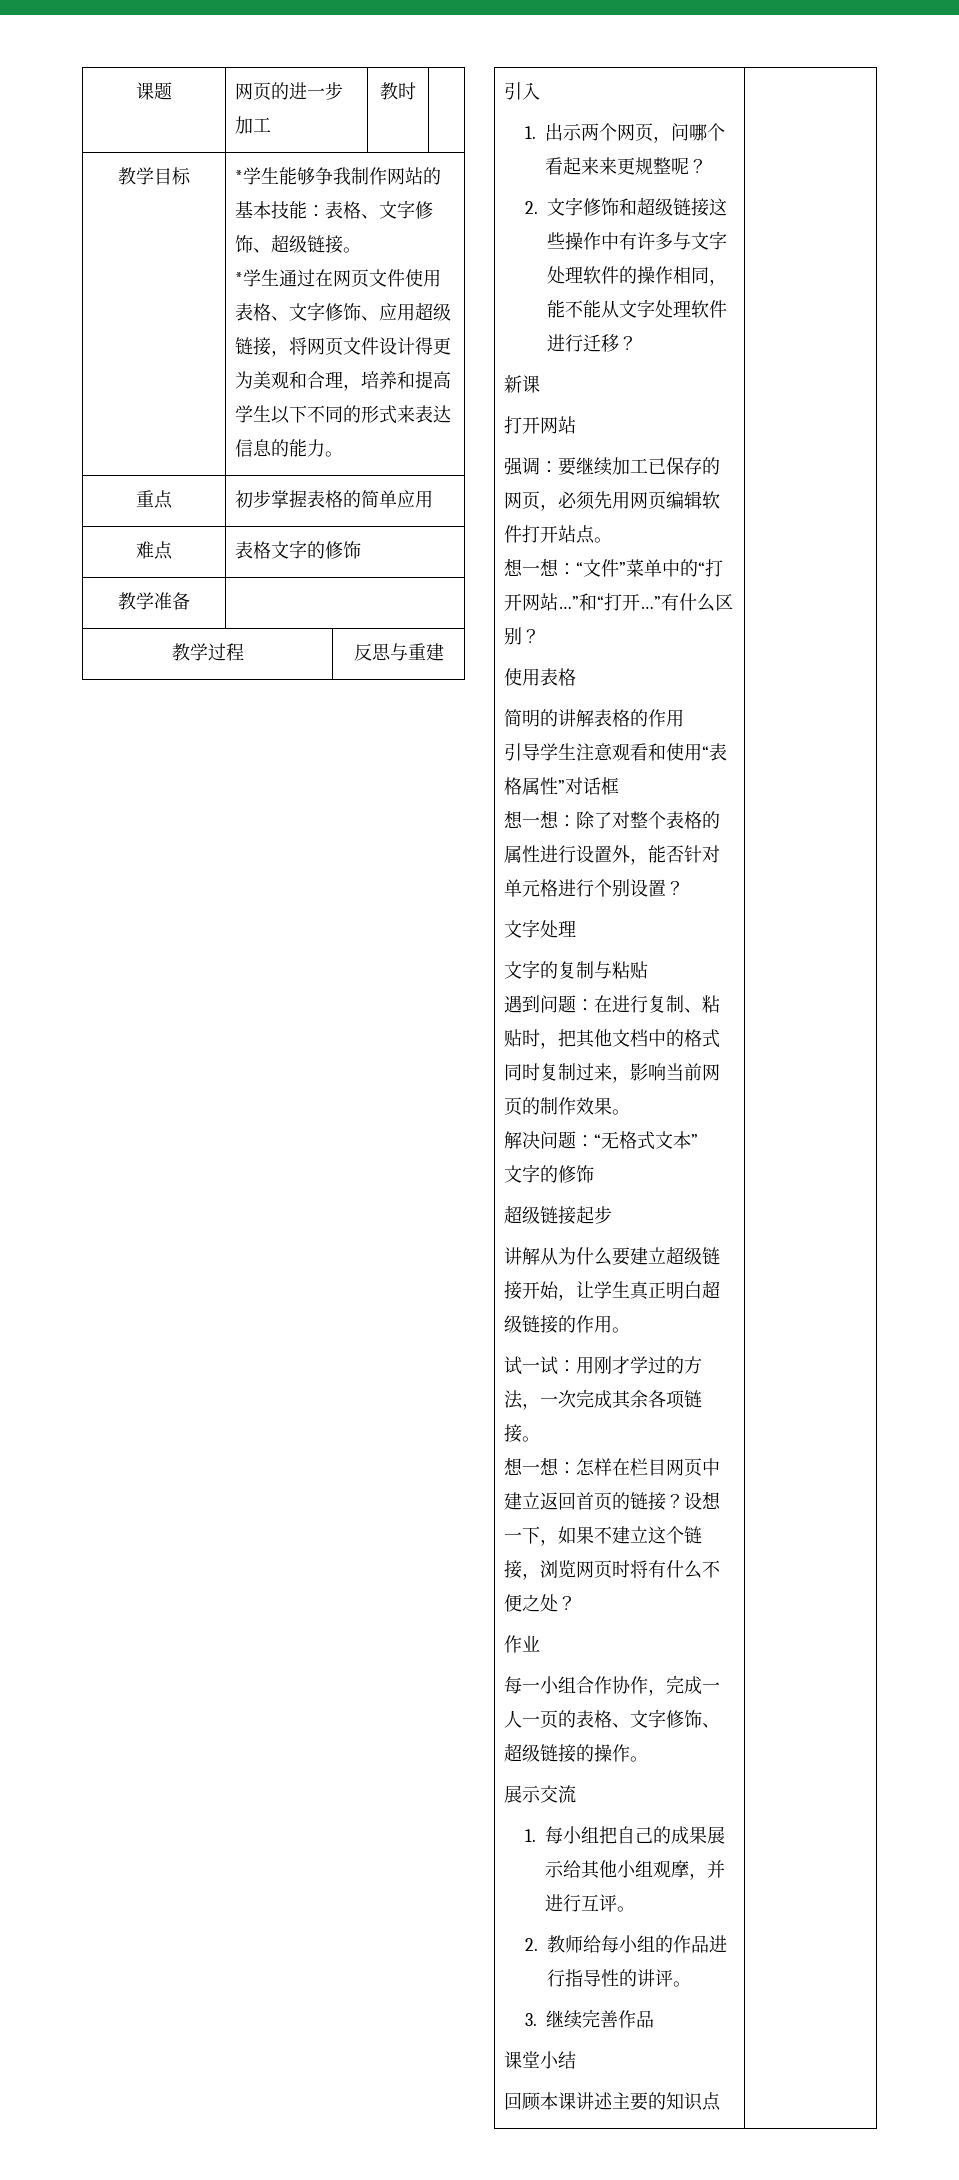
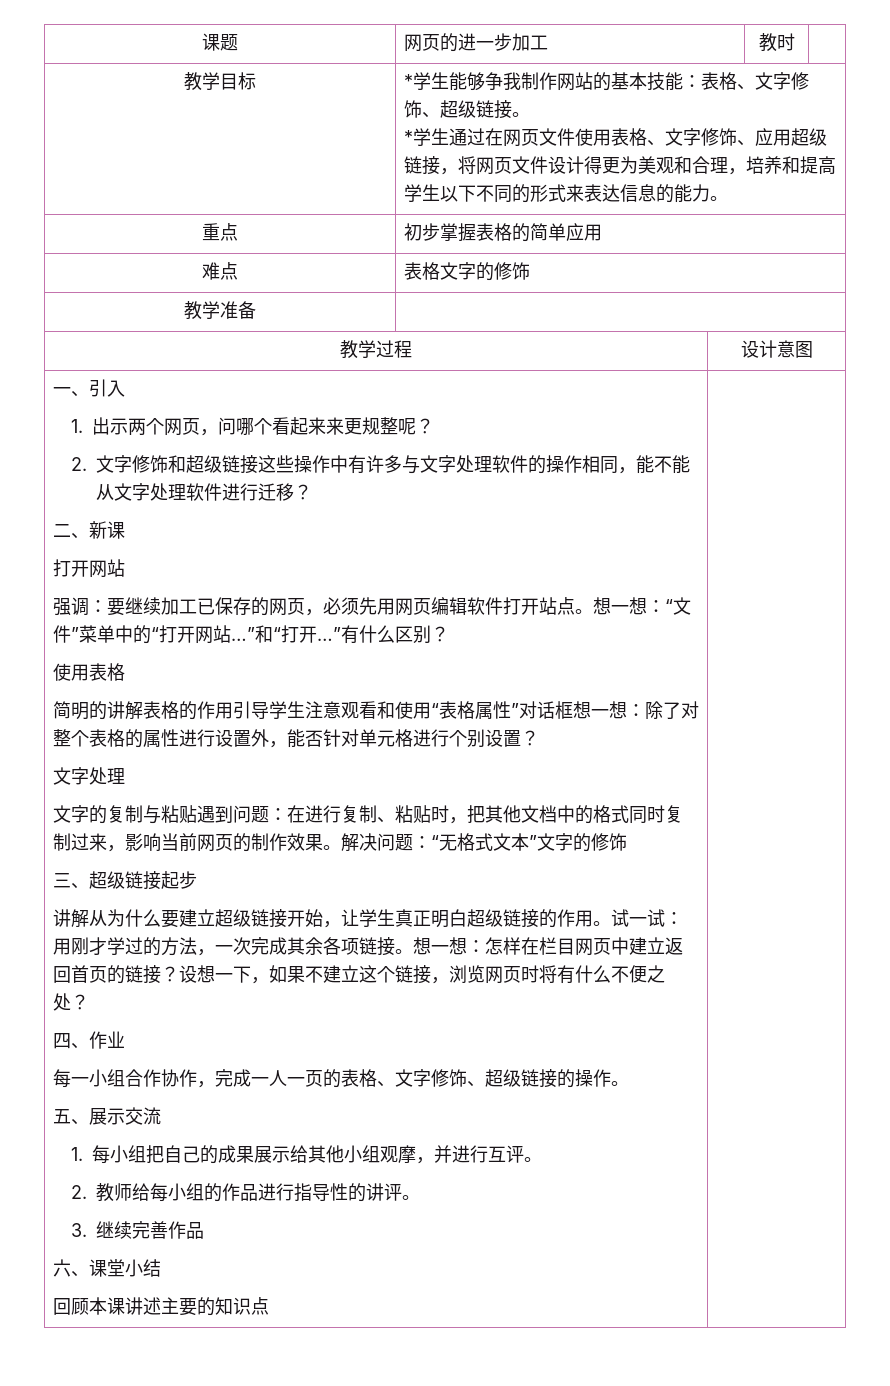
[353,643,444,661] 反思与重建 // -> [740,340,813,358] [52,387,89,397] 设计意图 // 一、
(638, 343) none -> [52,524,89,539] 二、
(613, 540) // -> (593, 611) none
(685, 718) // -> (233, 710) none
(620, 786) // -> (573, 710) none
(649, 970) // -> (197, 814) none
(631, 1112) // -> (341, 847) none
[504,1164,595,1183] // 文字的修饰 // -> [536,833,627,852] [52,873,89,889] 文字的修饰 // 三、
(631, 1330) // -> (611, 923) none
(541, 1439) // -> (413, 951) none
(577, 1603) none -> [52,1033,89,1049] 四、
(649, 1759) none -> [52,1109,89,1125] 五、
(655, 2019) none -> [52,1259,89,1277] 六、

